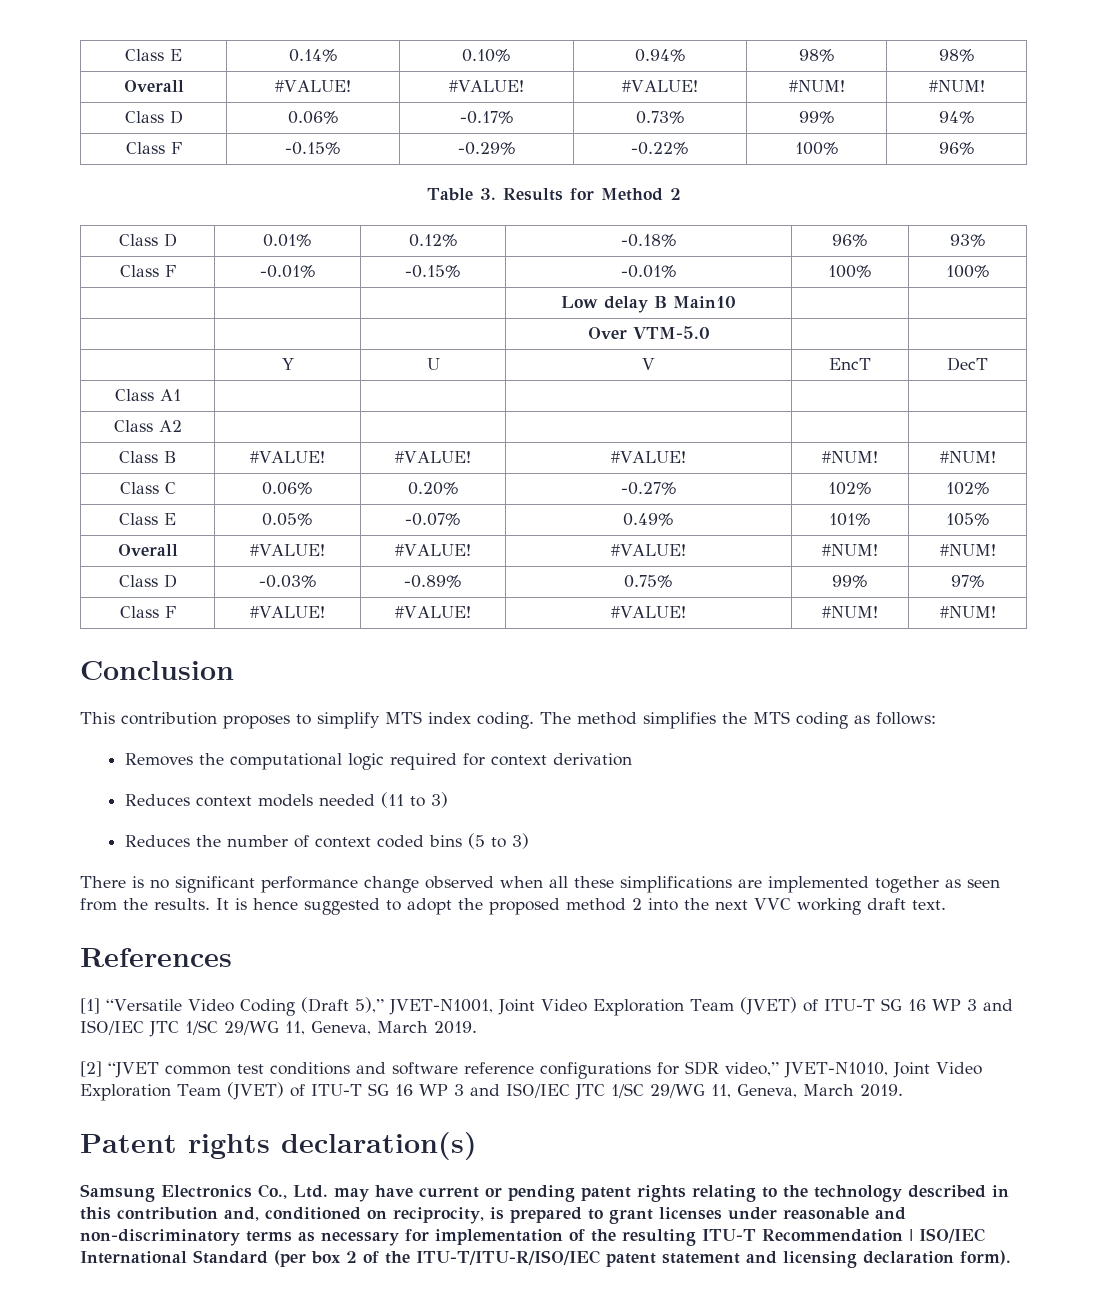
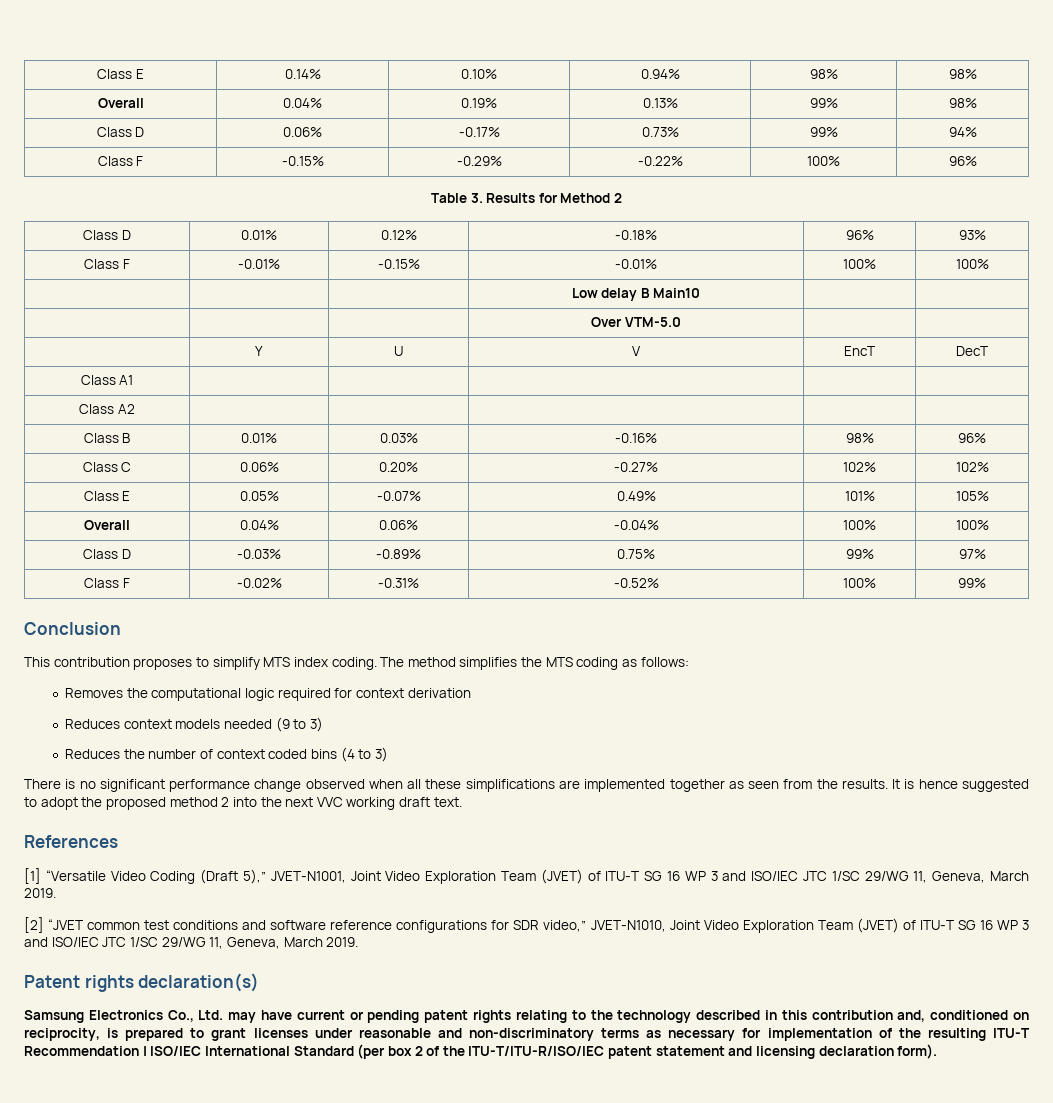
[275,80,352,92] [448,80,525,92] [622,80,699,92] [788,80,845,92] [928,80,985,92] #VALUE! | #VALUE! | #VALUE! | #NUM! | #NUM! -> [283,98,322,108] [461,98,497,108] [642,98,678,108] [809,98,838,108] [948,98,977,108] 0.04% | 0.19% | 0.13% | 99% | 98%
[249,451,326,463] [395,451,472,463] [610,451,687,463] [822,451,878,463] [939,451,996,463] #VALUE! | #VALUE! | #VALUE! | #NUM! | #NUM! -> [241,433,277,443] [379,433,418,443] [615,433,657,443] [845,433,874,443] [958,433,986,443] 0.01% | 0.03% | -0.16% | 98% | 96%
[249,544,326,556] [395,544,472,556] [610,544,687,556] [822,544,878,556] [939,544,996,556] #VALUE! | #VALUE! | #VALUE! | #NUM! | #NUM! -> [239,520,279,530] [379,520,418,530] [613,520,659,530] [843,520,876,530] [955,520,989,530] 0.04% | 0.06% | -0.04% | 100% | 100%
[249,606,326,618] [395,606,472,618] [610,606,687,618] [822,606,878,618] [939,606,996,618] #VALUE! | #VALUE! | #VALUE! | #NUM! | #NUM! -> [236,578,282,588] [378,578,419,588] [613,578,659,588] [843,578,876,588] [958,578,986,588] -0.02% | -0.31% | -0.52% | 100% | 99%
[381,792,405,808] (11 -> [275,717,290,732] (9
[468,833,486,849] (5 -> [340,747,355,762] (4

